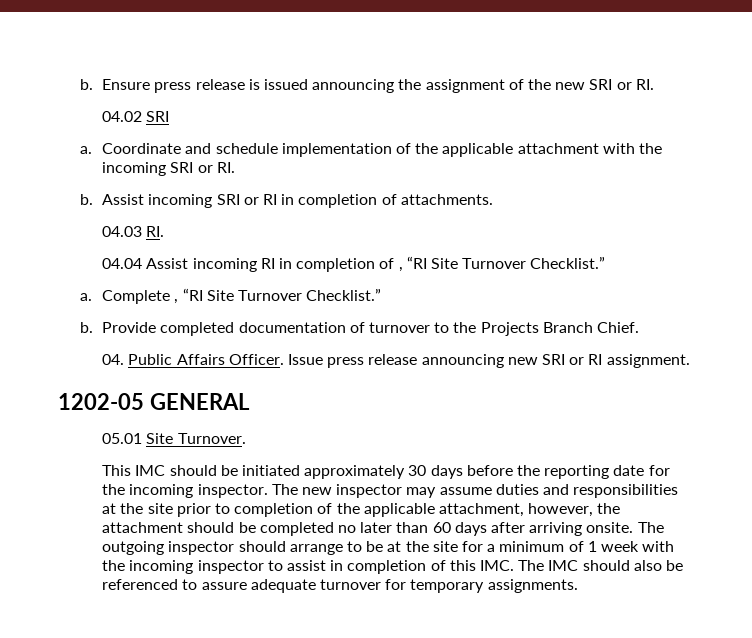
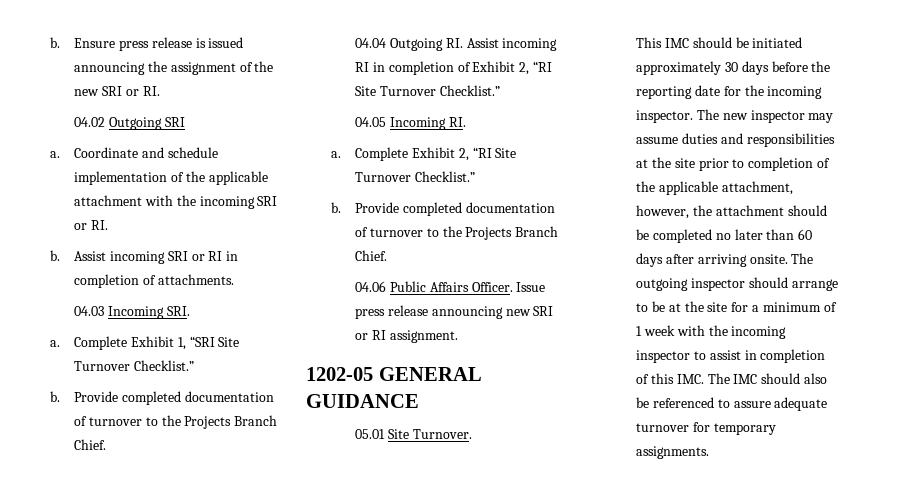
(143, 116) none -> [109,117,163,130] Outgoing
[146,226,165,237] RI. -> [108,306,190,319] [49,336,240,350] [74,360,195,371] [49,391,274,405] [74,415,278,429] [74,439,107,450] Incoming SRI. // a. Complete Exhibit 1, “SRI Site Turnover Checklist.” // b. Provide completed documentation of turnover to the Projects Branch Chief.
(143, 263) none -> [390,38,463,51] Outgoing RI.
[398,256,606,272] [80,290,179,304] , “RI Site Turnover Checklist.” // a. Complete , -> [472,61,553,75] [355,85,500,96] [355,117,466,130] [330,147,469,161] Exhibit 2, “RI Site Turnover Checklist.” // 04.05 Incoming RI. // a. Complete Exhibit 2,
[102,354,125,365] 04. -> [355,281,387,292] 04.06
(250, 401) none -> [306,394,419,408] GUIDANCE

